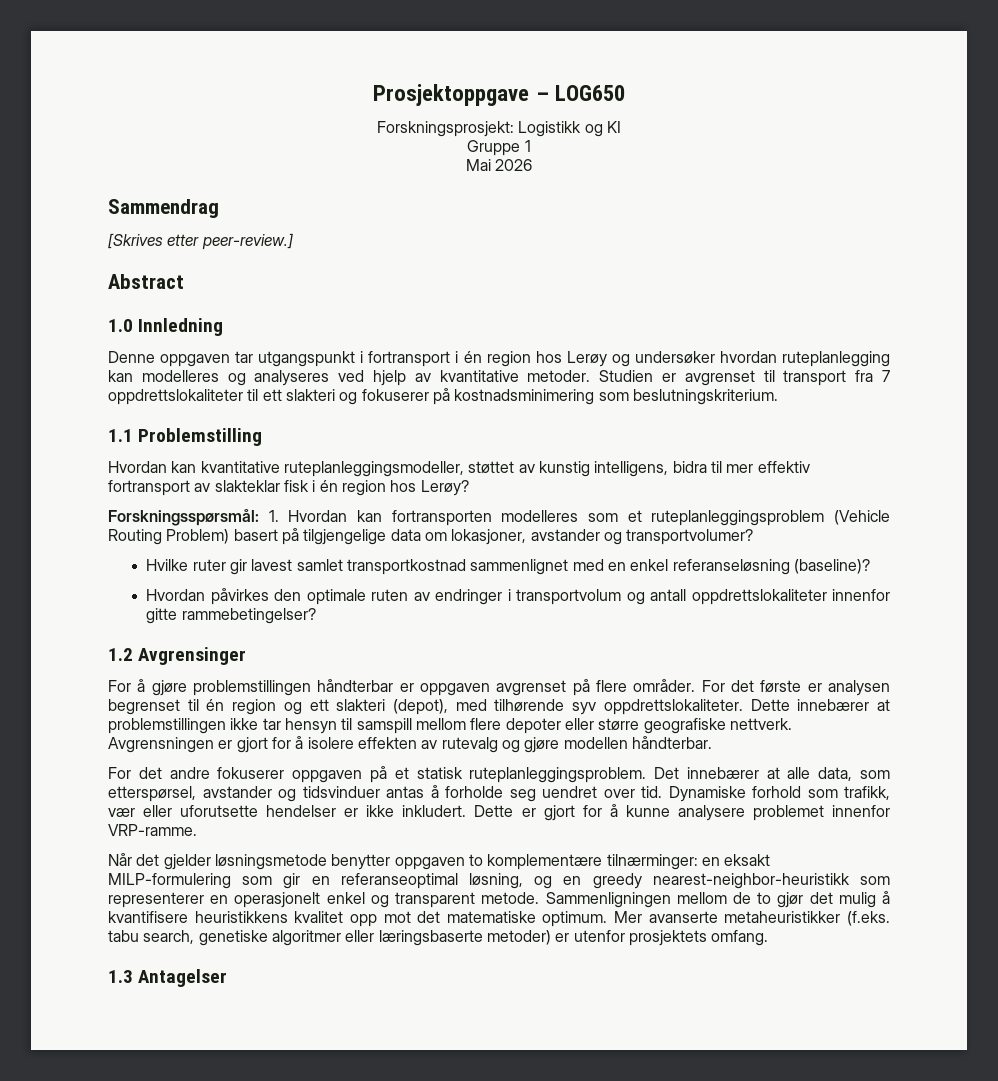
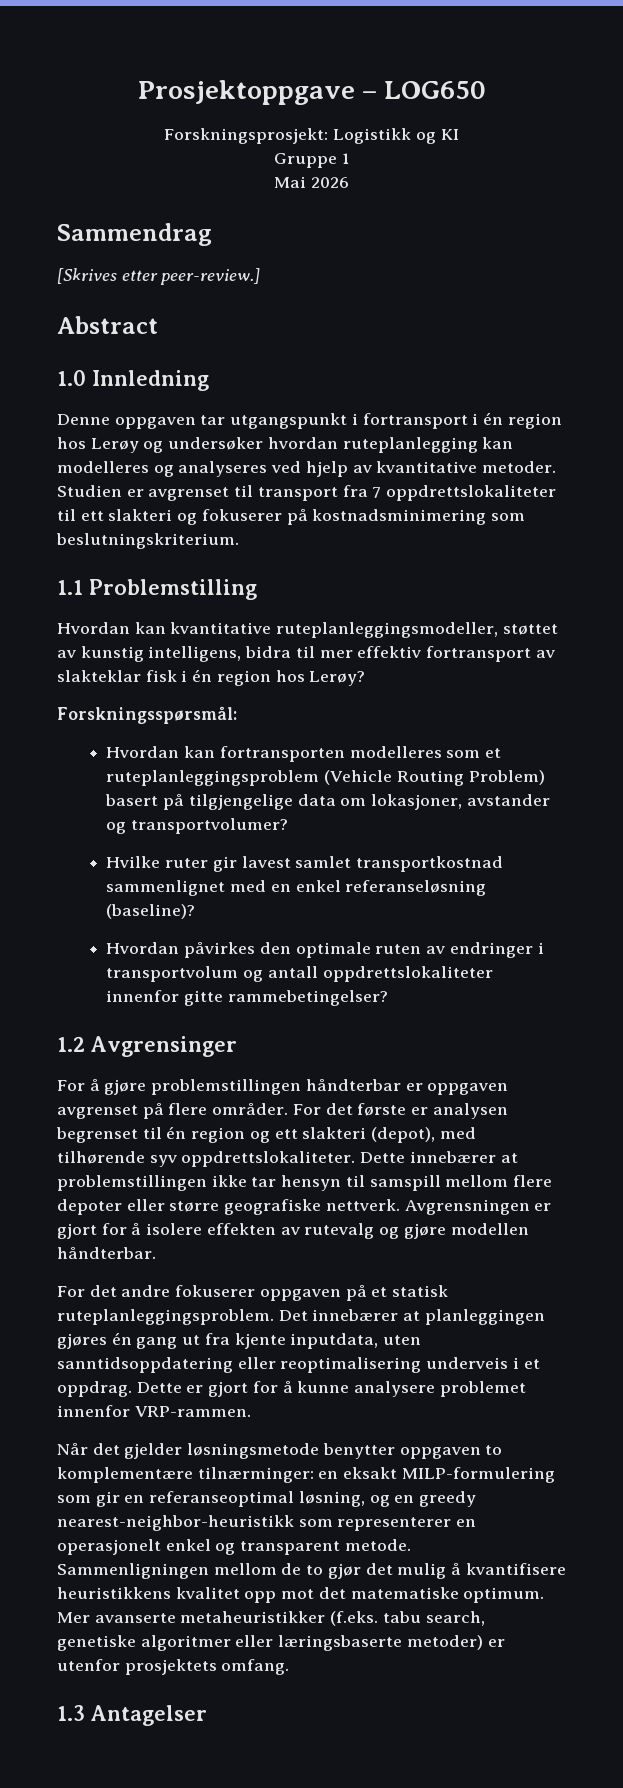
[268,510,279,522] 1. -> (237, 715) //
[787,767,891,781] [108,785,890,802] [108,805,467,817] alle data, som etterspørsel, avstander og tidsvinduer antas å forholde seg uendret over tid. Dynamiske forhold som trafikk, vær eller uforutsette hendelser er ikke inkludert. -> [424,1309,545,1325] [57,1332,422,1349] [57,1357,540,1373] [57,1381,132,1397] planleggingen gjøres én gang ut fra kjente inputdata, uten sanntidsoppdatering eller reoptimalisering underveis i et oppdrag.
[108,824,197,836] VRP-ramme. -> [134,1406,251,1417] VRP-rammen.

